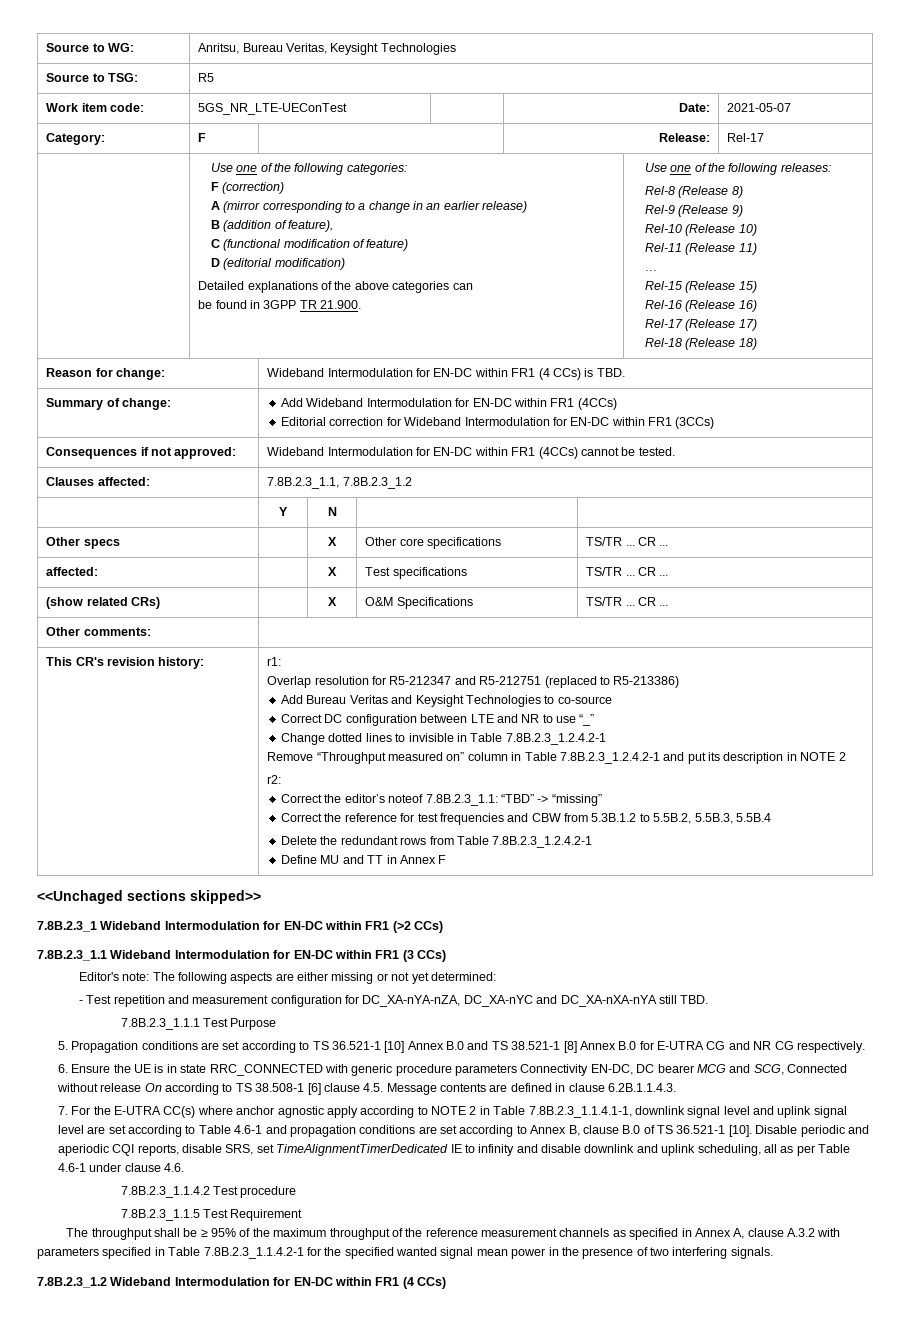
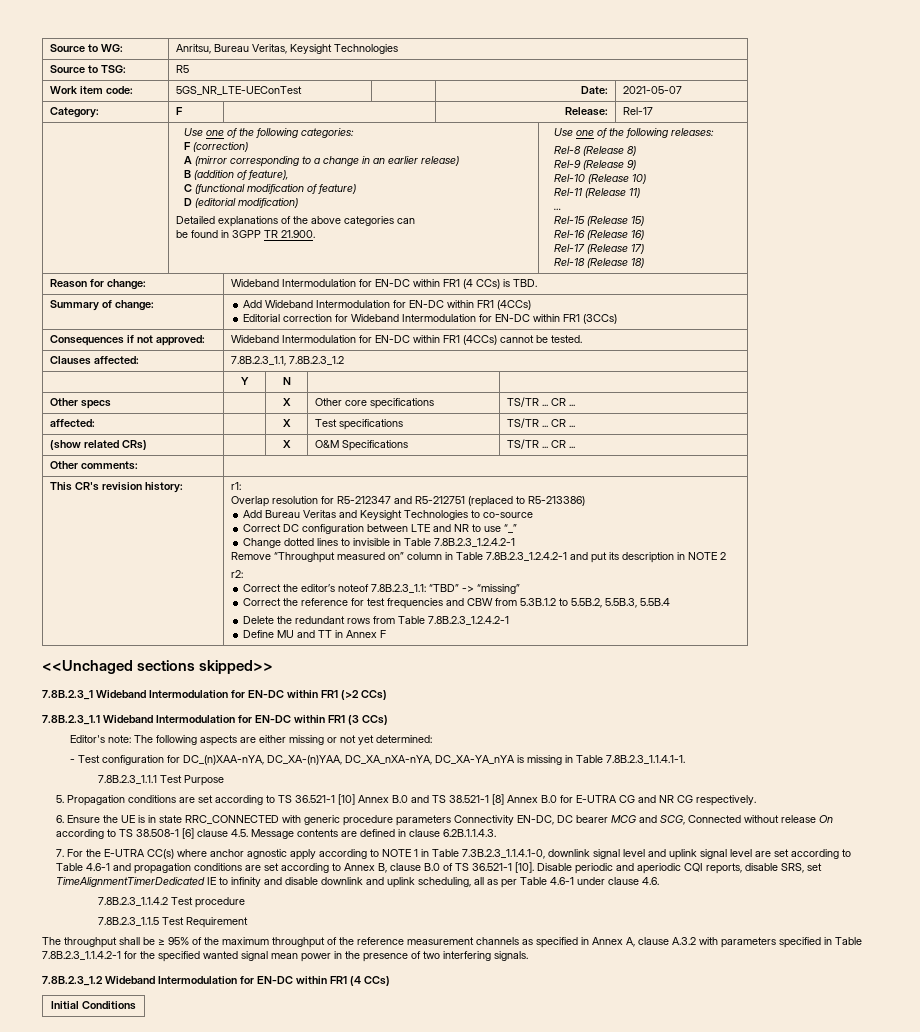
[113,995,709,1007] repetition and measurement configuration for DC_XA-nYA-nZA, DC_XA-nYC and DC_XA-nXA-nYA still TBD. -> [102,755,686,765] configuration for DC_(n)XAA-nYA, DC_XA-(n)YAA, DC_XA_nXA-nYA, DC_XA-YA_nYA is missing in Table 7.8B.2.3_1.1.4.1-1.
[469,1106,632,1118] 2 in Table 7.8B.2.3_1.1.4.1-1, -> [414,849,546,859] 1 in Table 7.3B.2.3_1.1.4.1-0,
(446, 1283) none -> [51,1001,136,1010] // Initial Conditions

